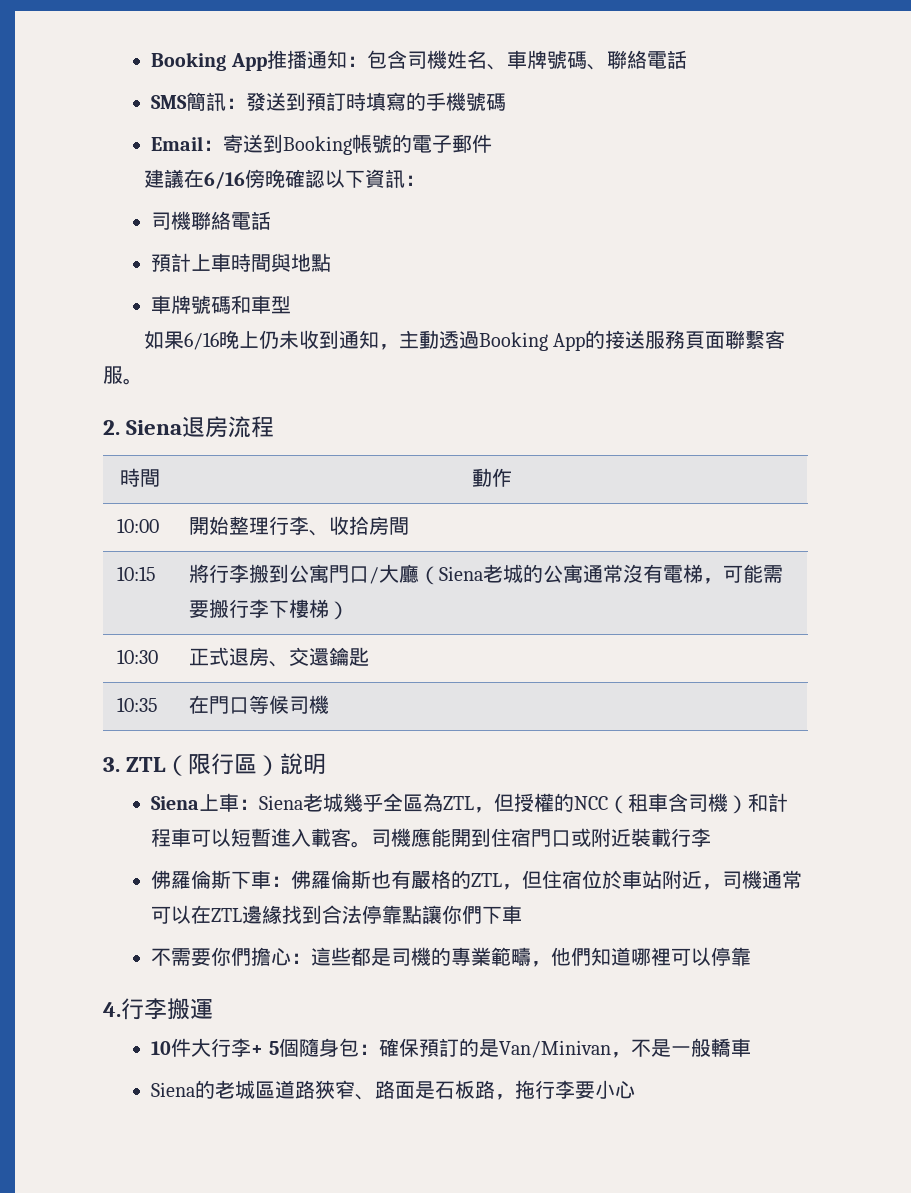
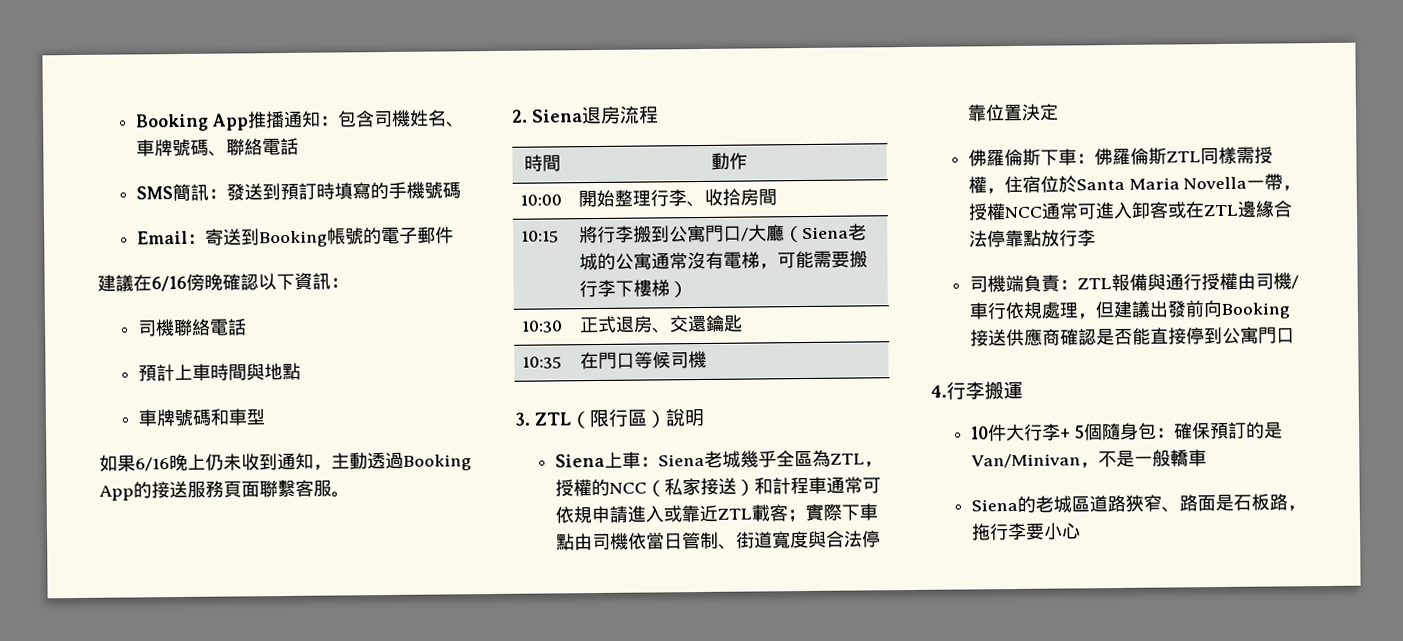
[494,793,515,812] 但 -> (883, 464) none
[628,793,789,814] [151,828,712,848] 租車含司機）和計程車可以短暫進入載客。司機應能開到住宿門口或附近裝載行李 -> [663,476,881,496] [554,503,878,524] [555,530,881,551] [966,103,1059,122] 私家接送）和計程車通常可依規申請進入或靠近ZTL載客；實際下車點由司機依當日管制、街道寬度與合法停靠位置決定
[371,870,803,890] [151,905,192,924] 也有嚴格的ZTL，但住宿位於車站附近，司機通常可以 -> [1165,146,1273,165] [967,173,1302,195] [967,201,1187,221] ZTL同樣需授權，住宿位於Santa Maria Novella一帶，授權NCC通常可進入卸客或
[282,905,323,924] 找到 -> (1275, 209) none
[422,905,523,924] [151,947,752,967] 讓你們下車 // 不需要你們擔心：這些都是司機的專業範疇，他們知道哪裡可以停靠 -> [1040,229,1096,247] [968,272,1299,293] [968,300,1291,320] [969,326,1295,347] 放行李 // 司機端負責：ZTL報備與通行授權由司機/車行依規處理，但建議出發前向Booking接送供應商確認是否能直接停到公寓門口

